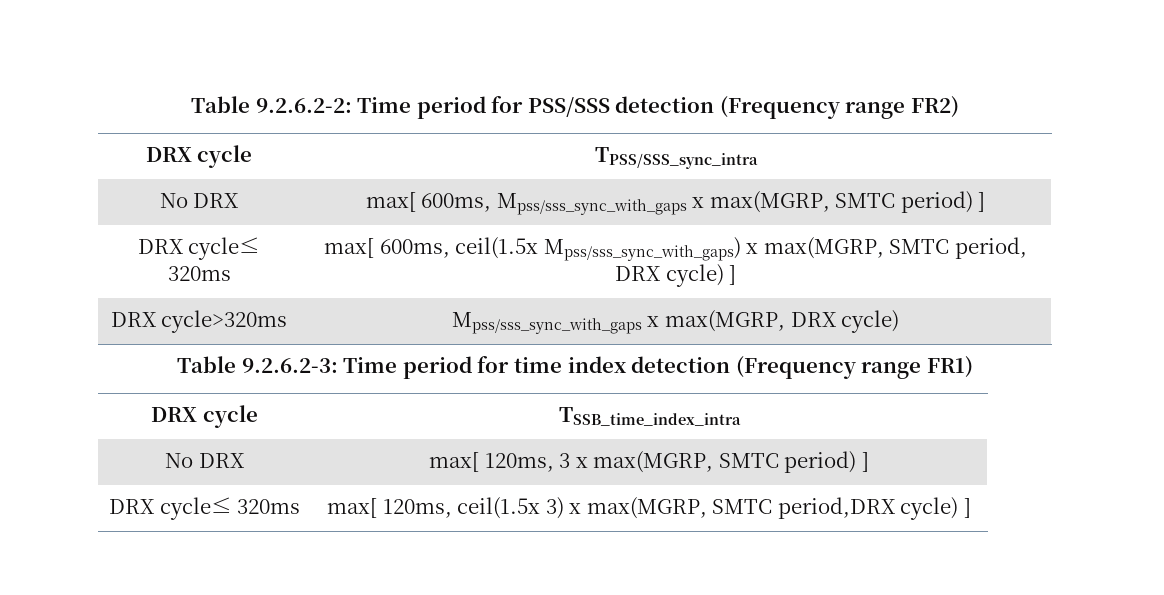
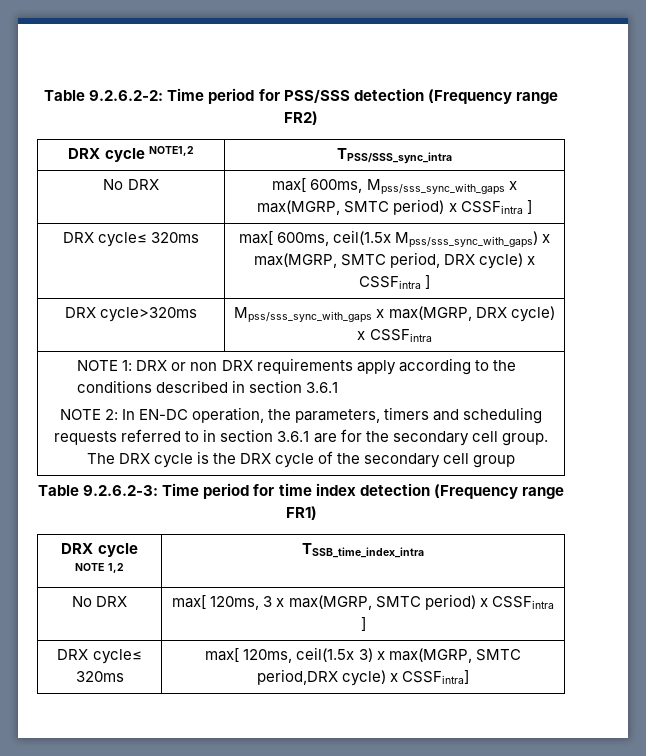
(253, 156) none -> [148,146,194,156] NOTE1,2
(973, 202) none -> [448,201,523,214] x CSSFintra
(724, 275) none -> [527,256,536,265] [358,276,421,289] x CSSFintra
(900, 321) none -> [357,329,432,342] [77,358,516,375] [77,380,339,393] [59,407,543,424] [54,429,548,446] [86,451,516,468] x CSSFintra // NOTE 1: DRX or non DRX requirements apply according to the conditions described in section 3.6.1 // NOTE 2: In EN-DC operation, the parameters, timers and scheduling requests referred to in section 3.6.1 are for the secondary cell group. The DRX cycle is the DRX cycle of the secondary cell group
(258, 416) none -> [74,563,125,573] NOTE 1,2
(857, 462) none -> [479,596,554,609] x CSSFintra
[963,498,971,518] ] -> [390,670,470,684] x CSSFintra]

